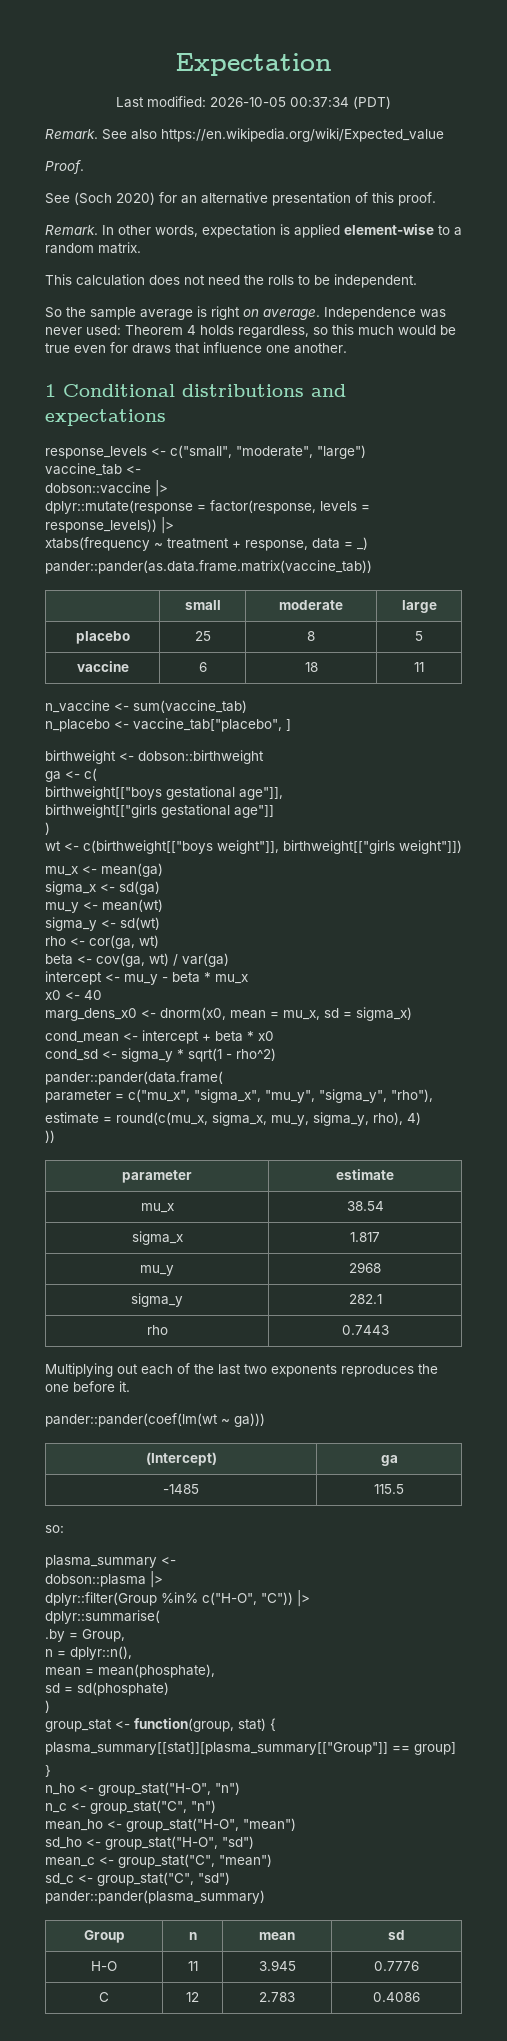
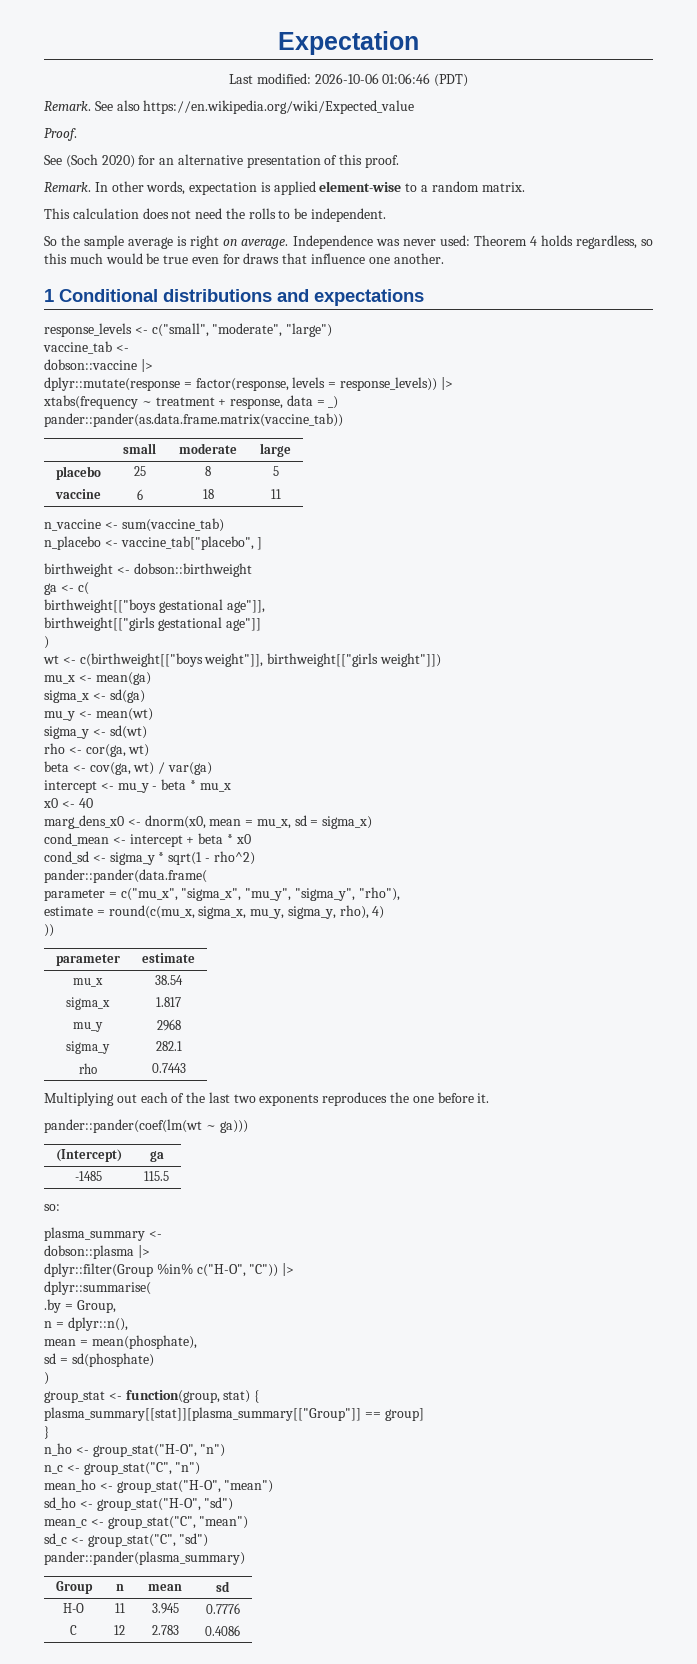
[210,97,349,107] 2026-10-05 00:37:34 -> [314,73,431,84] 2026-10-06 01:06:46

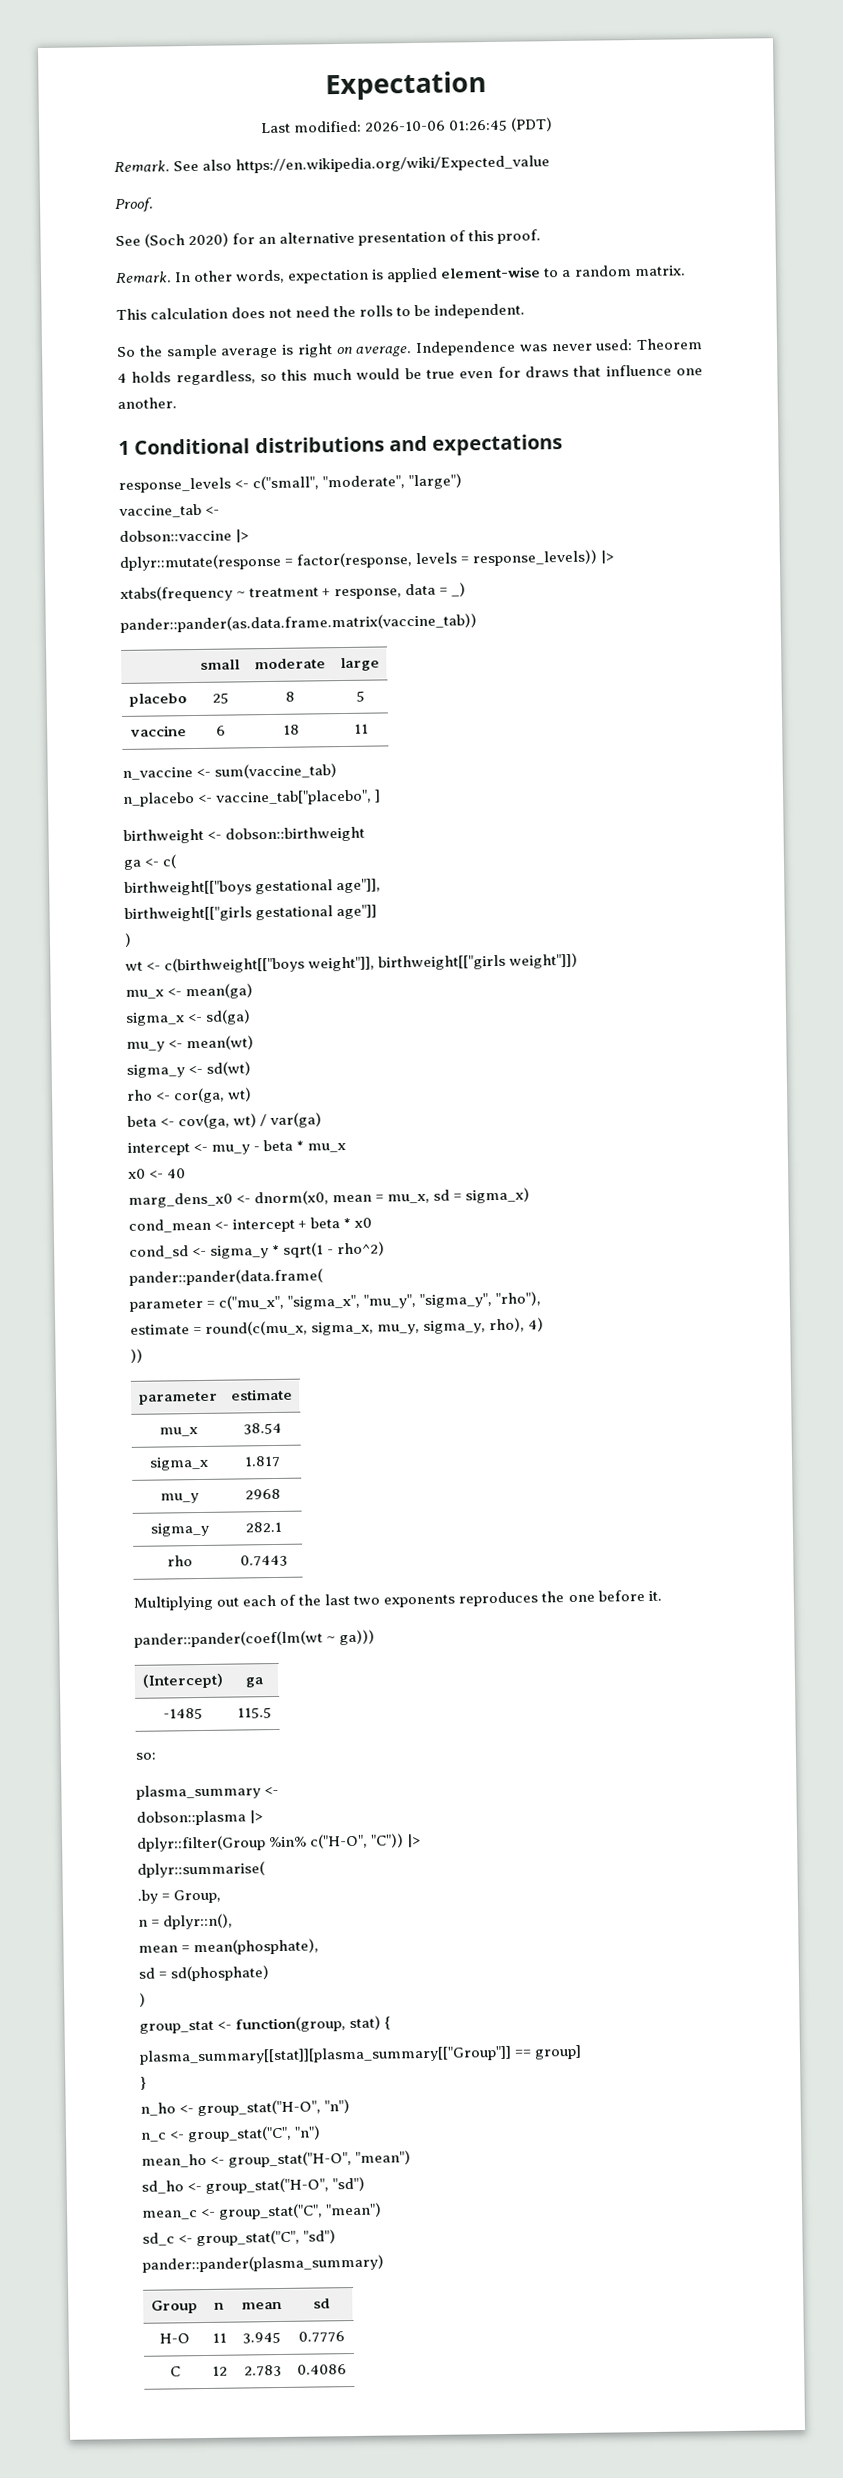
[382,73,431,84] 01:06:46 -> [448,119,509,132] 01:26:45

